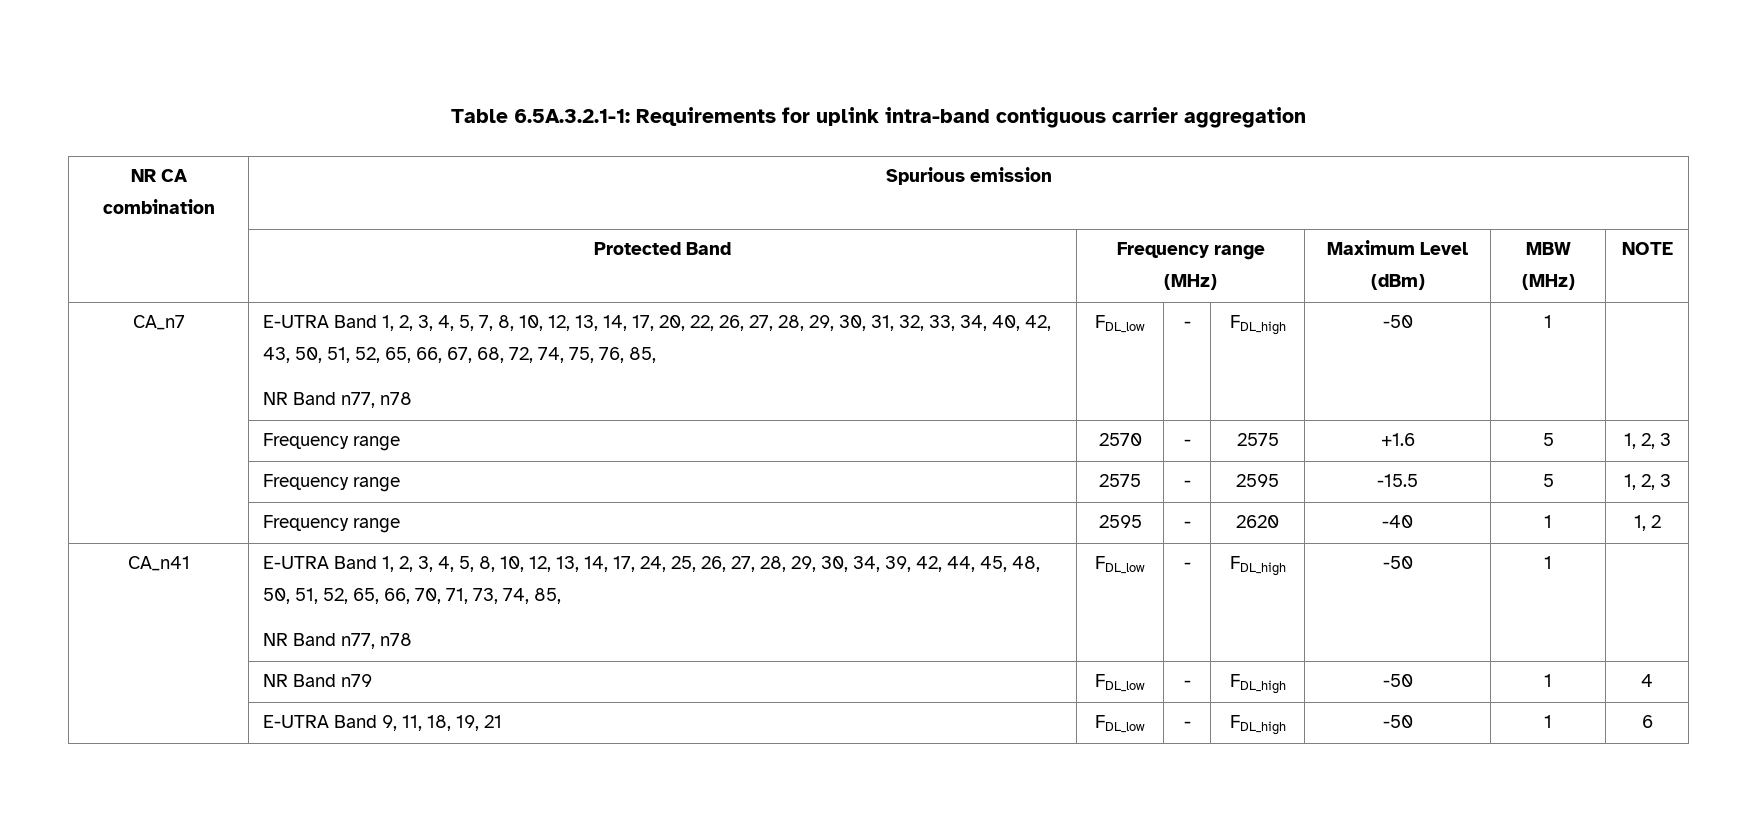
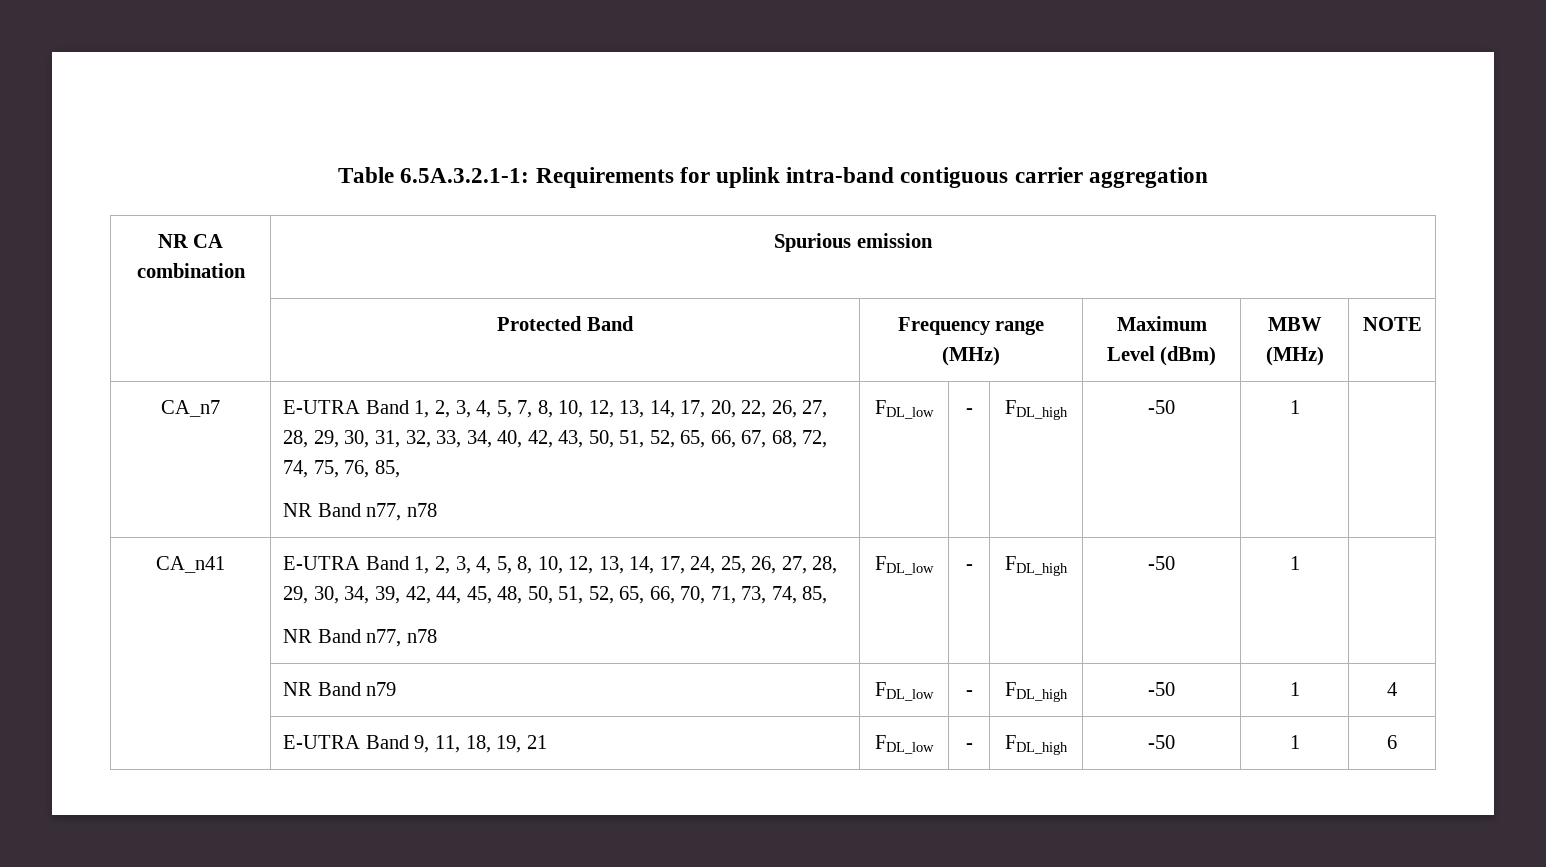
[263,433,401,451] [1098,433,1142,446] [1183,439,1191,446] [1236,433,1279,446] [1380,433,1415,446] [1542,433,1554,446] [1623,433,1671,449] [263,474,401,492] [1099,474,1141,487] [1183,480,1191,487] [1236,474,1279,487] [1377,474,1418,487] [1542,474,1554,487] [1623,474,1671,490] [263,515,401,533] [1098,515,1142,528] [1183,521,1191,528] [1236,515,1279,528] [1382,515,1413,528] [1544,515,1552,528] [1633,515,1661,531] // | Frequency range | 2570 | - | 2575 | +1.6 | 5 | 1, 2, 3 // | Frequency range | 2575 | - | 2595 | -15.5 | 5 | 1, 2, 3 // | Frequency range | 2595 | - | 2620 | -40 | 1 | 1, 2 -> (1300, 407) none

